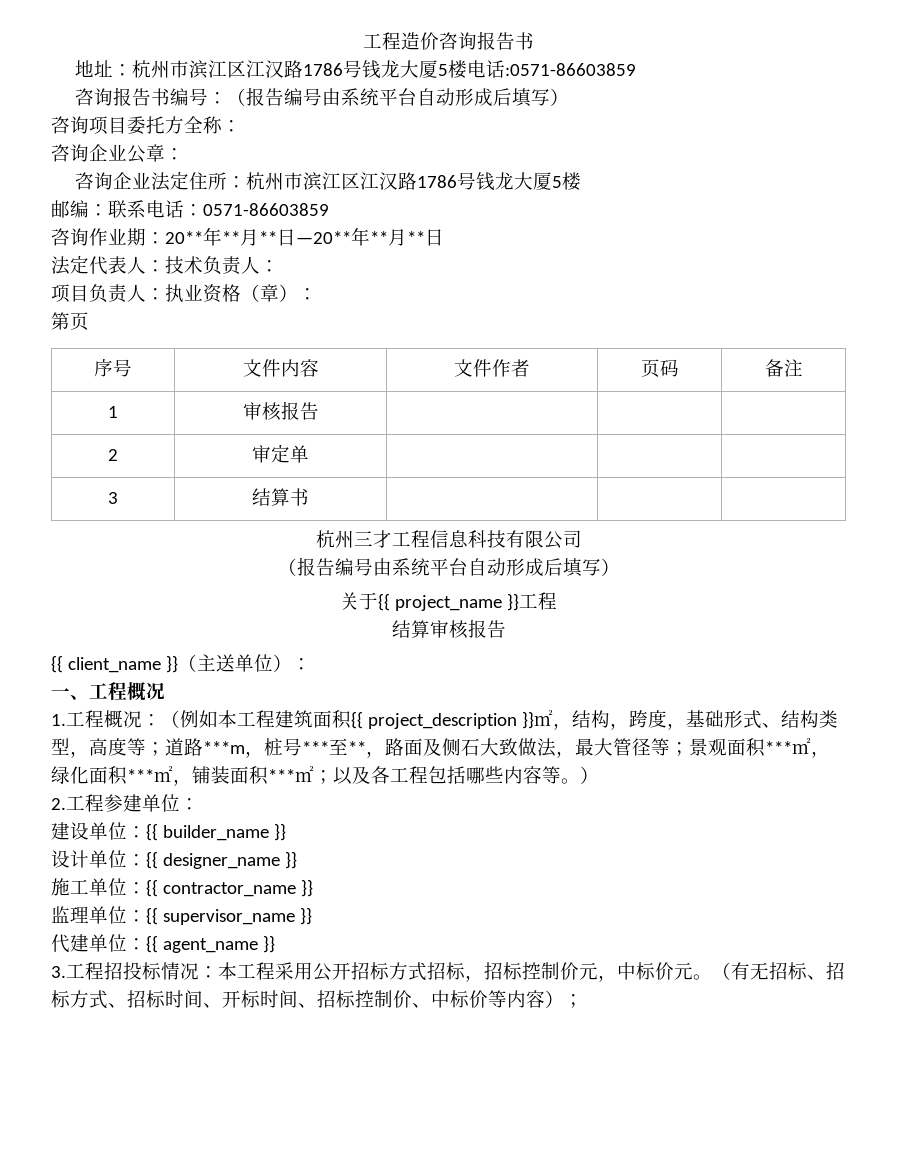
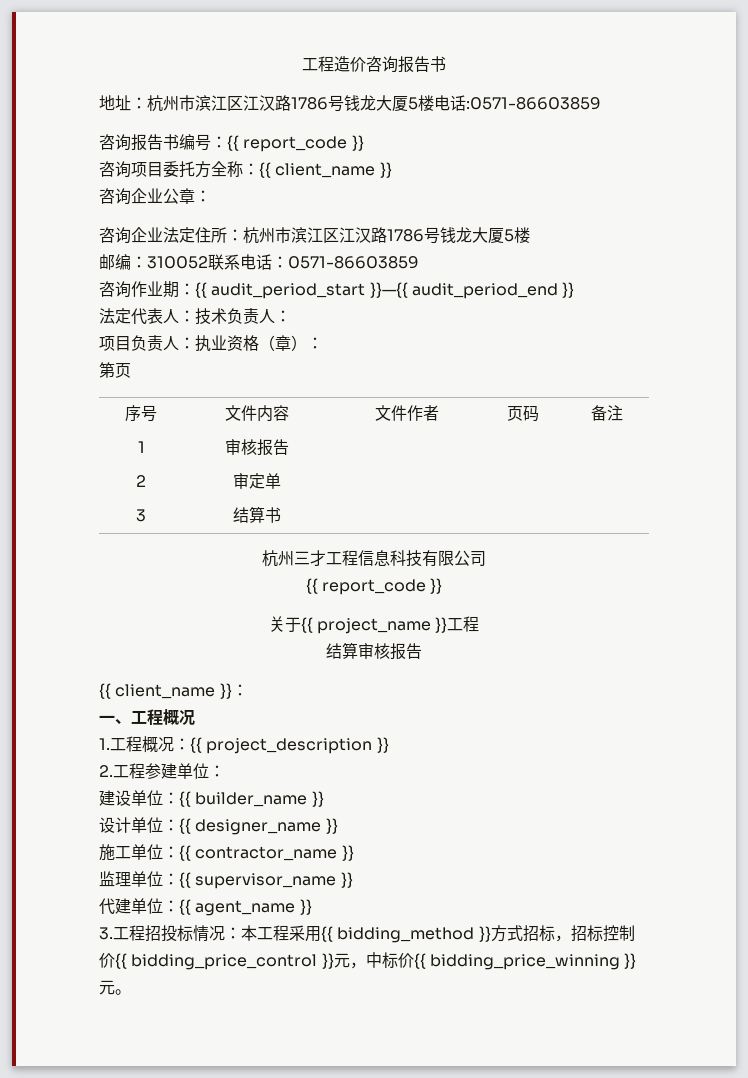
[227,87,570,107] （报告编号由系统平台自动形成后填写） -> [227,135,364,152] {{ report_code }}
(241, 126) none -> [259,162,392,178] {{ client_name }}
(108, 210) none -> [147,256,208,269] 310052
[165,227,444,246] 20**年**月**日—20**年**月**日 -> [195,282,575,299] {{ audit_period_start }}—{{ audit_period_end }}
[277,557,620,577] （报告编号由系统平台自动形成后填写） -> [305,578,443,595] {{ report_code }}
[177,654,292,672] （主送单位） -> (232, 691) none
[161,710,838,730] [51,738,830,758] [51,766,599,786] （例如本工程建筑面积{{ project_description }}㎡，结构，跨度，基础形式、结构类型，高度等；道路***m，桩号***至**，路面及侧石大致做法，最大管径等；景观面积***㎡，绿化面积***㎡，铺装面积***㎡；以及各工程包括哪些内容等。） -> [190,737,389,754] {{ project_description }}
[313,962,389,981] 公开招标 -> [321,926,491,943] {{ bidding_method }}
[579,962,845,982] [51,990,583,1009] 元，中标价元。（有无招标、招标方式、招标时间、开标时间、招标控制价、中标价等内容）； -> [115,952,637,970] [99,980,131,995] {{ bidding_price_control }}元，中标价{{ bidding_price_winning }}元。

